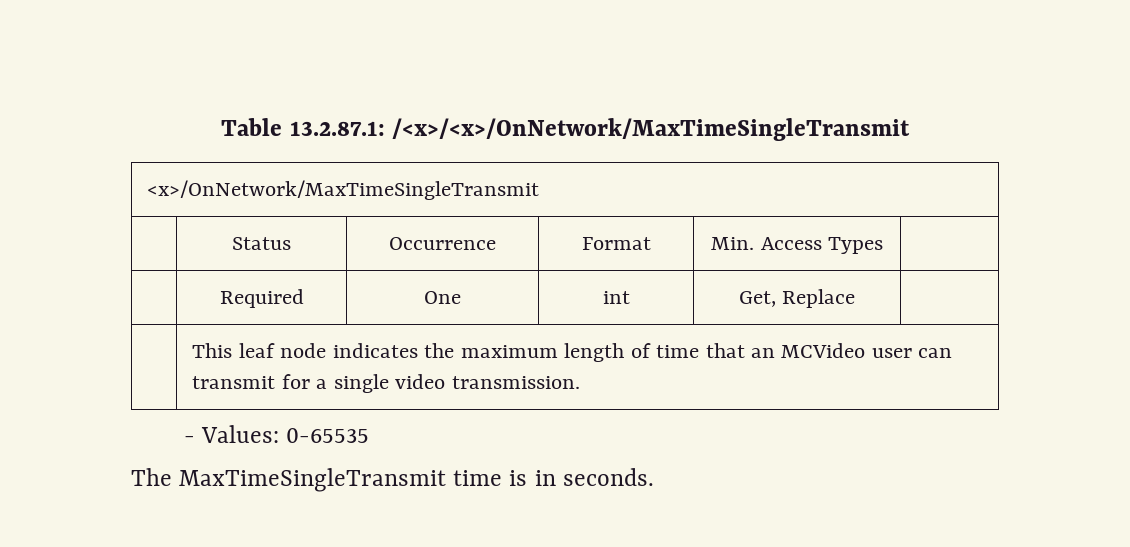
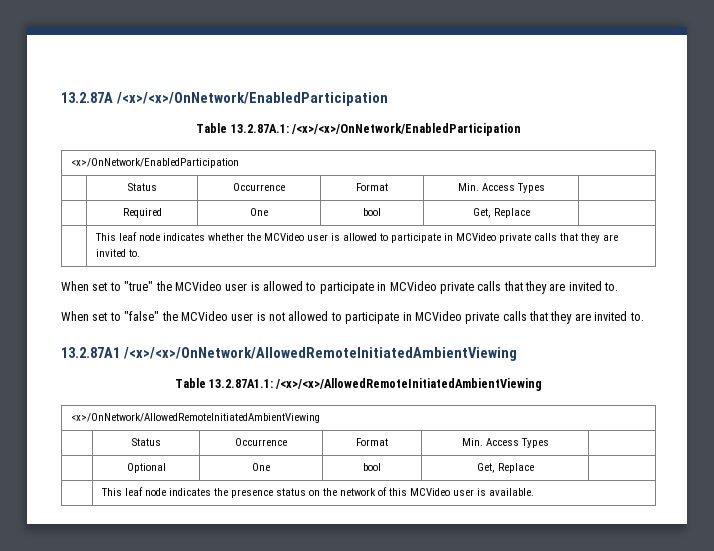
[221,118,910,141] [147,180,540,200] Table 13.2.87.1: /<x>/<x>/OnNetwork/MaxTimeSingleTransmit // <x>/OnNetwork/MaxTimeSingleTransmit -> [61,92,388,106] [196,123,521,136] [70,158,239,168] 13.2.87A /<x>/<x>/OnNetwork/EnabledParticipation // Table 13.2.87A.1: /<x>/<x>/OnNetwork/EnabledParticipation // <x>/OnNetwork/EnabledParticipation
[602,291,630,304] int -> [363,208,381,216] [472,208,530,218] [94,232,618,243] [95,249,140,257] [61,281,619,294] [61,311,644,324] [61,347,517,361] [174,378,543,391] [70,413,320,423] [131,438,161,446] [235,438,287,446] [356,438,388,446] [461,438,549,448] [126,463,166,473] [252,463,270,471] [363,463,381,471] bool | Get, Replace | // | This leaf node indicates whether the MCVideo user is allowed to participate in MCVideo private calls that they are invited to. // When set to "true" the MCVideo user is allowed to participate in MCVideo private calls that they are invited to. // When set to "false" the MCVideo user is not allowed to participate in MCVideo private calls that they are invited to. // 13.2.87A1 /<x>/<x>/OnNetwork/AllowedRemoteInitiatedAmbientViewing // Table 13.2.87A1.1: /<x>/<x>/AllowedRemoteInitiatedAmbientViewing // <x>/OnNetwork/AllowedRemoteInitiatedAmbientViewing // | Status | Occurrence | Format | Min. Access Types | // | Optional | One | bool
[460,343,953,362] [192,374,580,393] [183,425,370,443] [131,468,654,492] maximum length of time that an MCVideo user can transmit for a single video transmission. // - Values: 0-65535 // The MaxTimeSingleTransmit time is in seconds. -> [230,487,534,498] presence status on the network of this MCVideo user is available.

